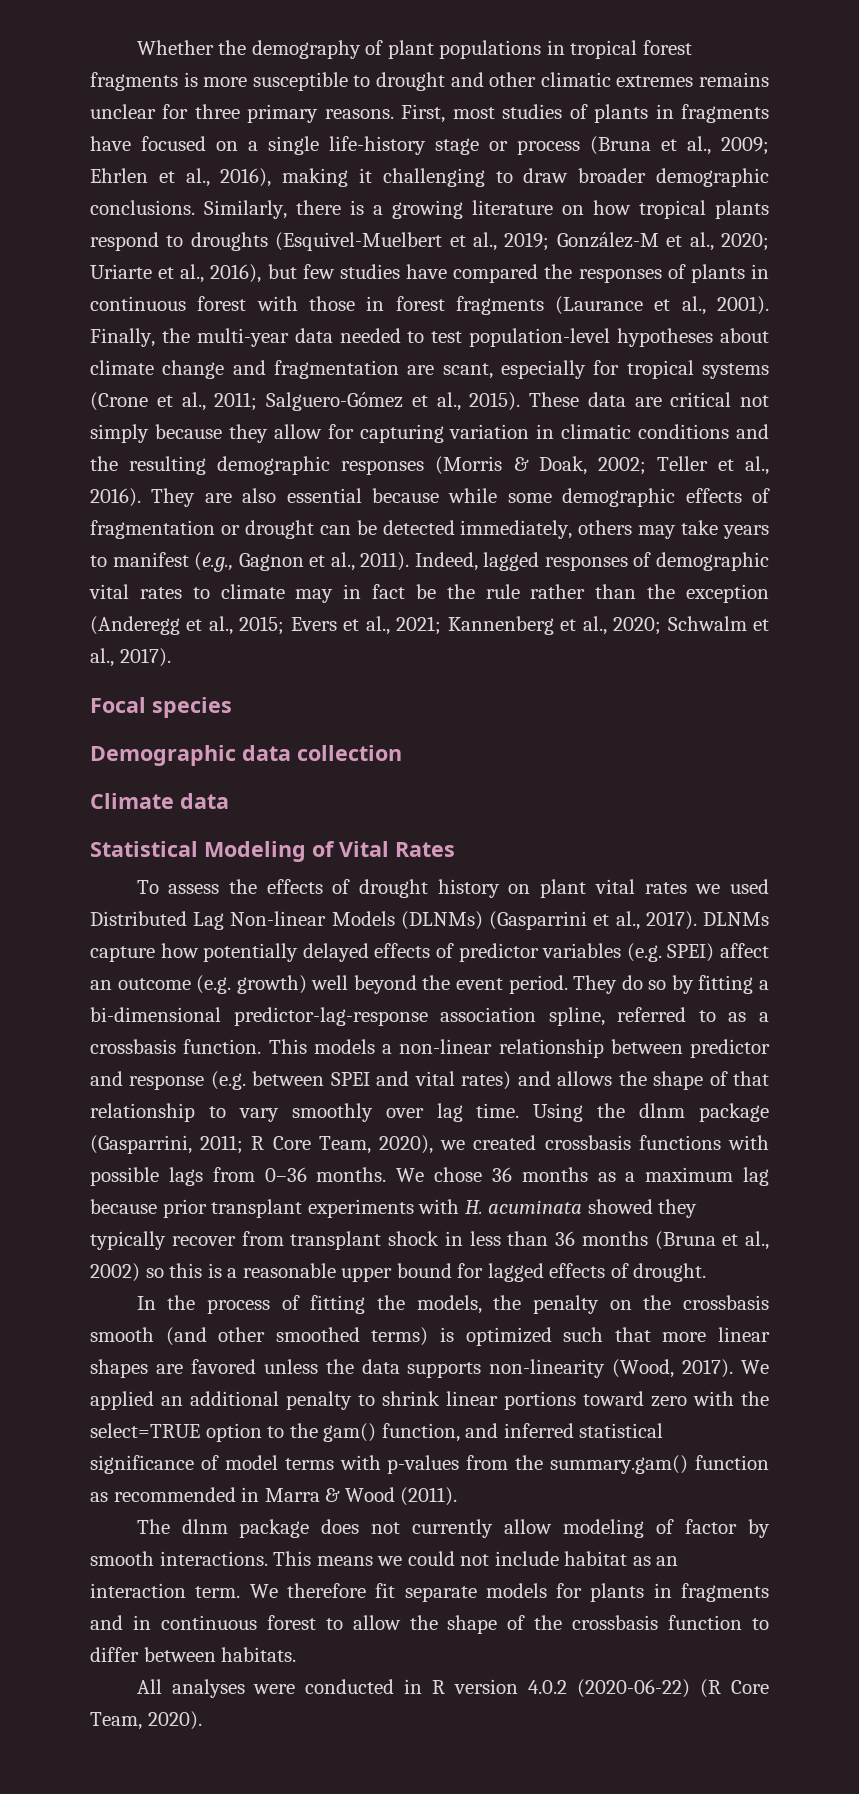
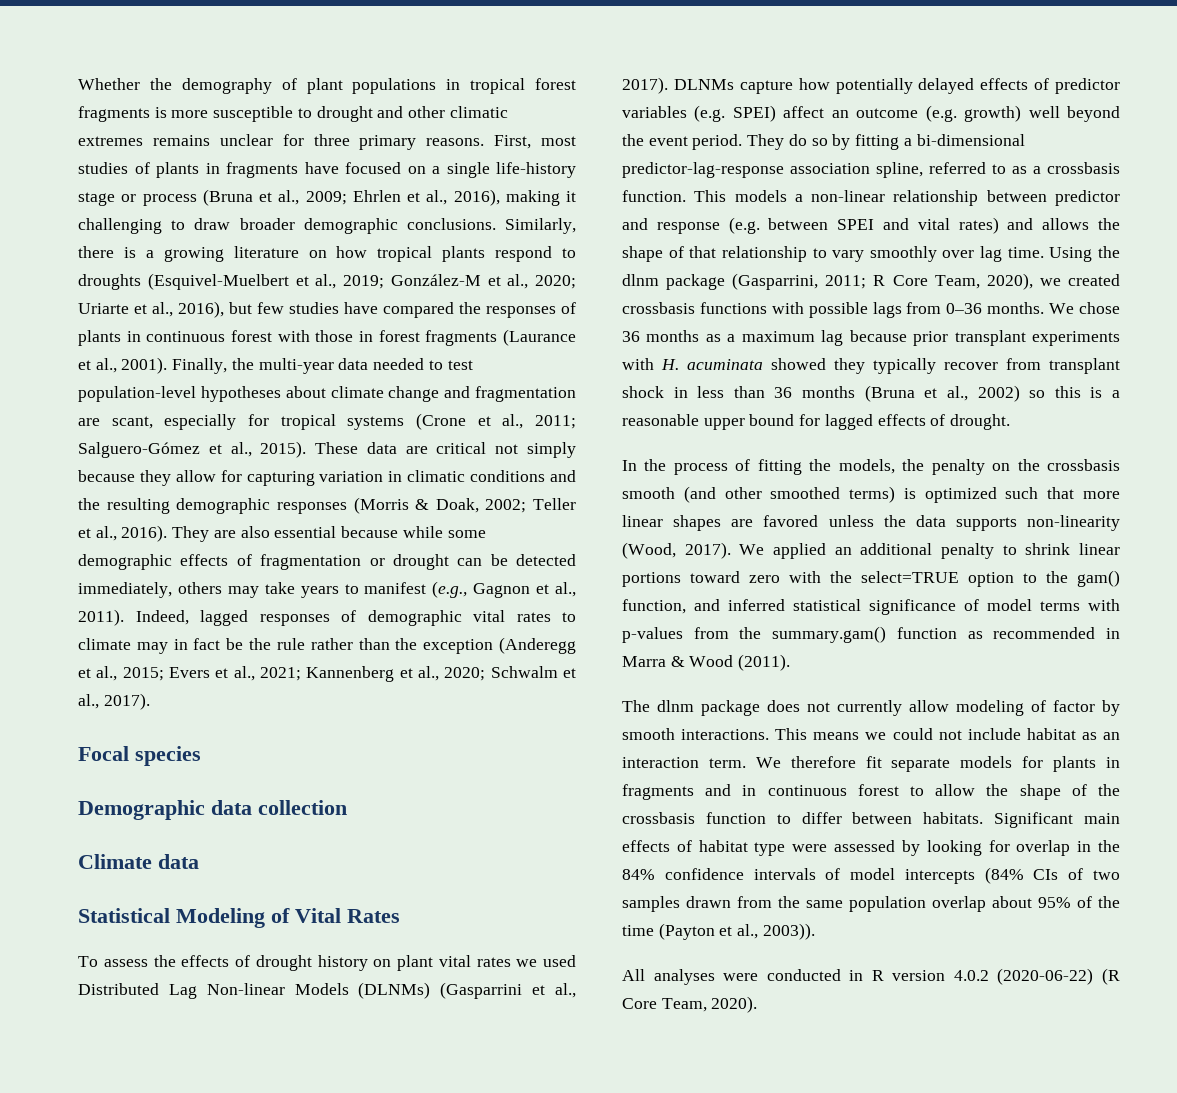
(297, 1654) none -> [994,812,1120,828] [622,840,1120,856] [622,867,1120,884] [622,896,1120,912] [622,923,815,940] Significant main effects of habitat type were assessed by looking for overlap in the 84% confidence intervals of model intercepts (84% CIs of two samples drawn from the same population overlap about 95% of the time (Payton et al., 2003)).

